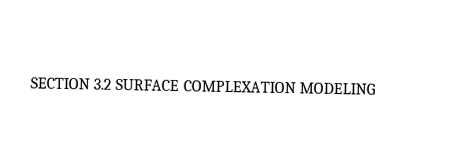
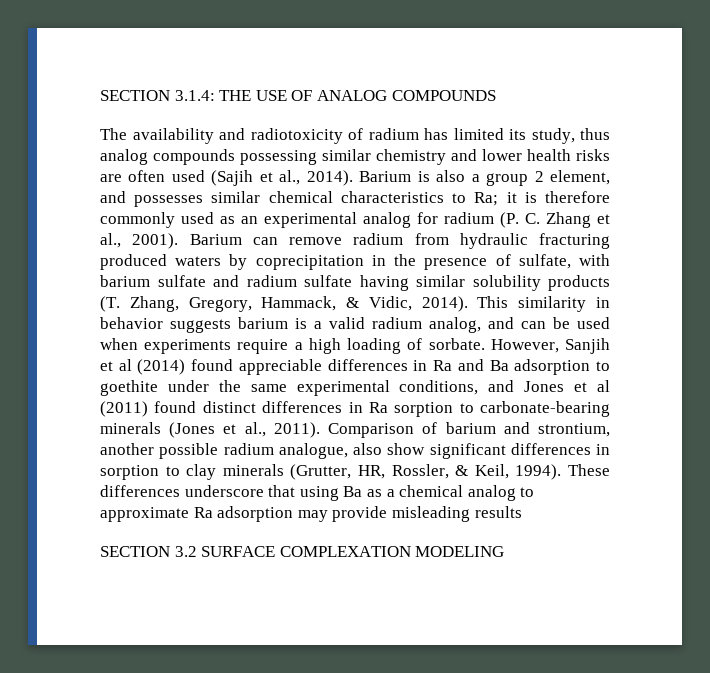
[30,77,90,90] SECTION -> [100,90,496,101] [100,128,610,144] [100,149,610,165] [100,170,610,186] [100,191,610,207] [100,212,610,228] [100,233,610,249] [100,254,610,270] [100,275,610,291] [100,296,610,312] [100,317,610,333] [100,338,610,354] [100,359,611,375] [100,380,611,396] [100,401,610,417] [100,422,610,438] [100,443,610,459] [100,464,611,480] [100,485,535,501] [100,506,522,522] [100,546,170,557] SECTION 3.1.4: THE USE OF ANALOG COMPOUNDS // The availability and radiotoxicity of radium has limited its study, thus analog compounds possessing similar chemistry and lower health risks are often used (Sajih et al., 2014). Barium is also a group 2 element, and possesses similar chemical characteristics to Ra; it is therefore commonly used as an experimental analog for radium (P. C. Zhang et al., 2001). Barium can remove radium from hydraulic fracturing produced waters by coprecipitation in the presence of sulfate, with barium sulfate and radium sulfate having similar solubility products (T. Zhang, Gregory, Hammack, & Vidic, 2014). This similarity in behavior suggests barium is a valid radium analog, and can be used when experiments require a high loading of sorbate. However, Sanjih et al (2014) found appreciable differences in Ra and Ba adsorption to goethite under the same experimental conditions, and Jones et al (2011) found distinct differences in Ra sorption to carbonate-bearing minerals (Jones et al., 2011). Comparison of barium and strontium, another possible radium analogue, also show significant differences in sorption to clay minerals (Grutter, HR, Rossler, & Keil, 1994). These differences underscore that using Ba as a chemical analog to approximate Ra adsorption may provide misleading results // SECTION

